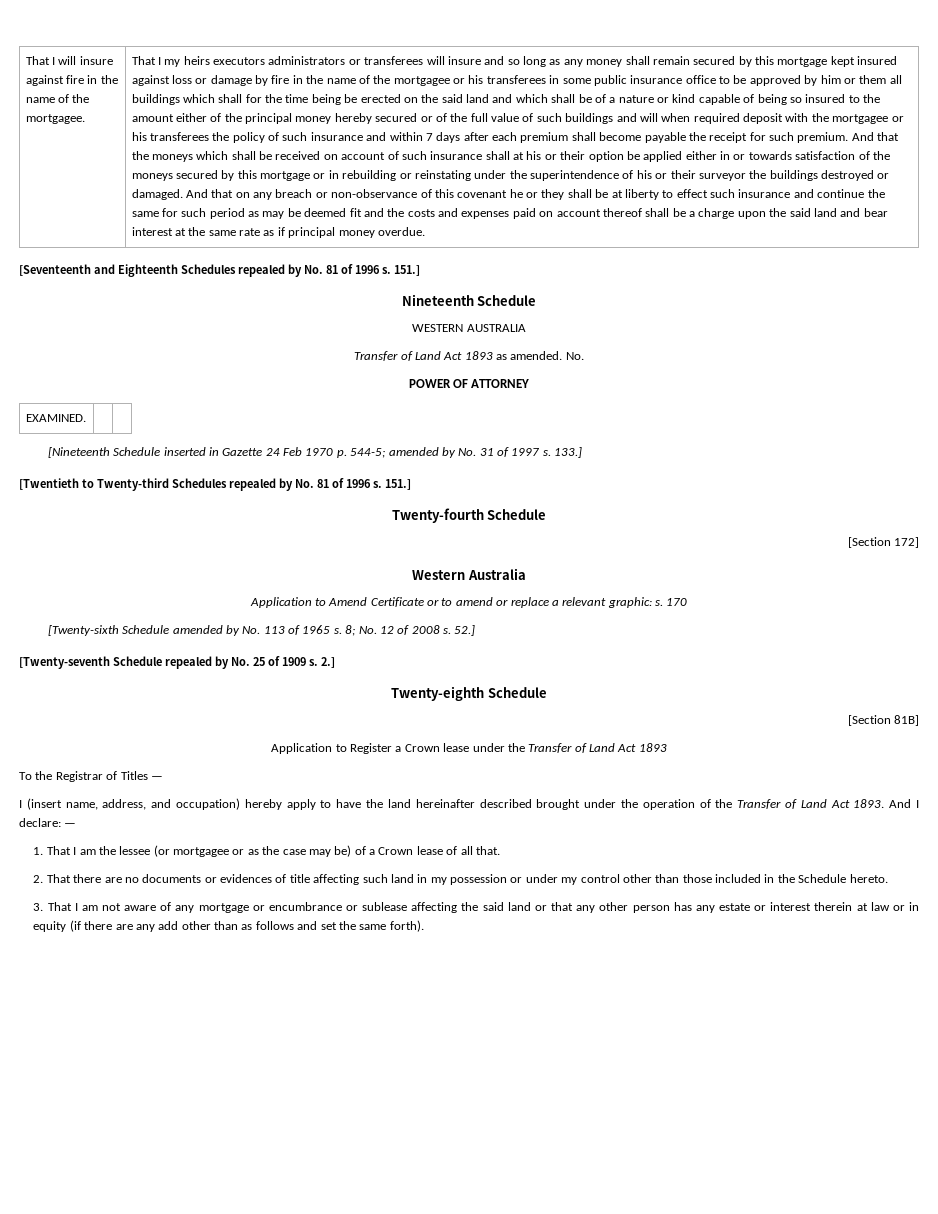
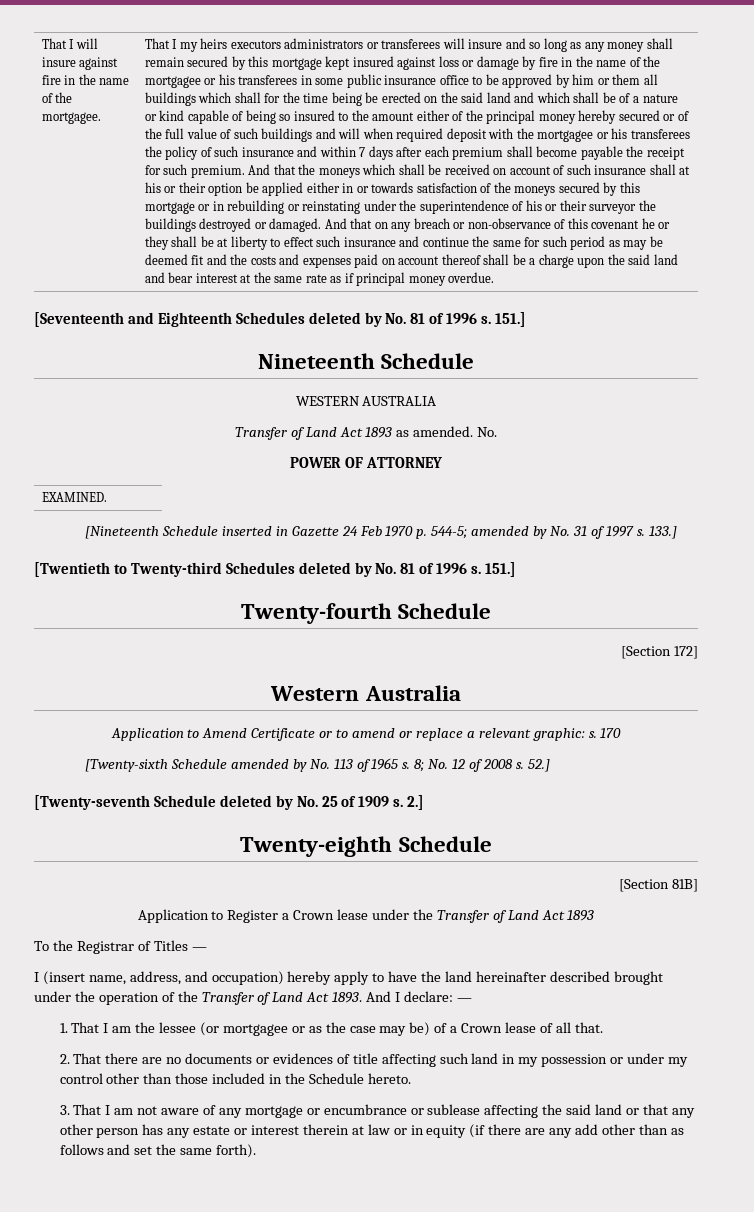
[238,264,285,277] repealed -> [308,312,361,324] deleted
[229,478,276,491] repealed -> [298,562,351,574] deleted
[165,656,212,669] repealed -> [219,795,272,807] deleted

